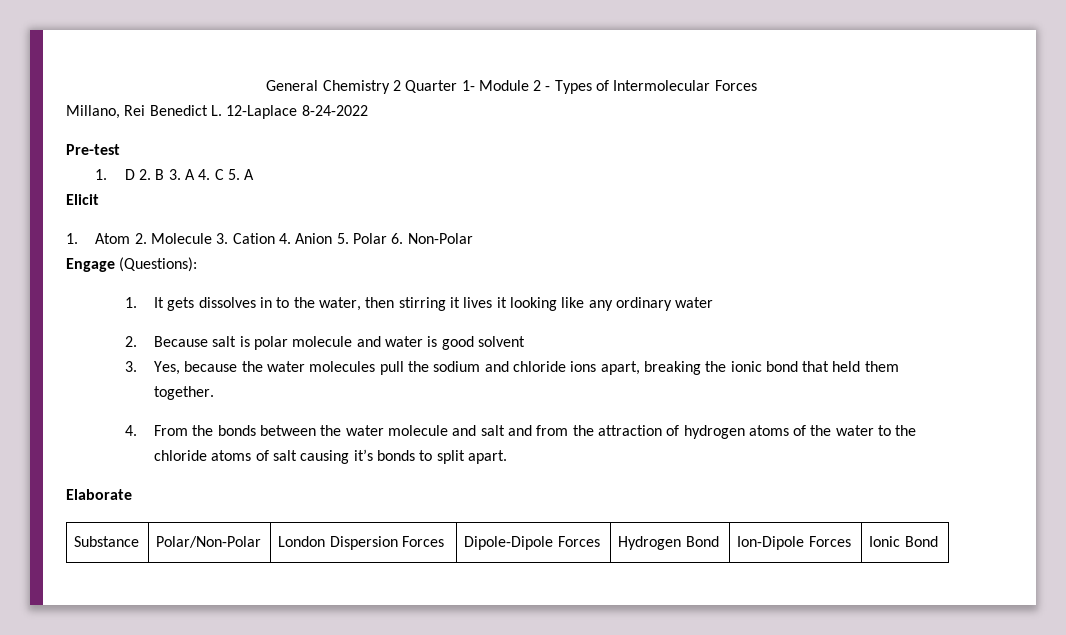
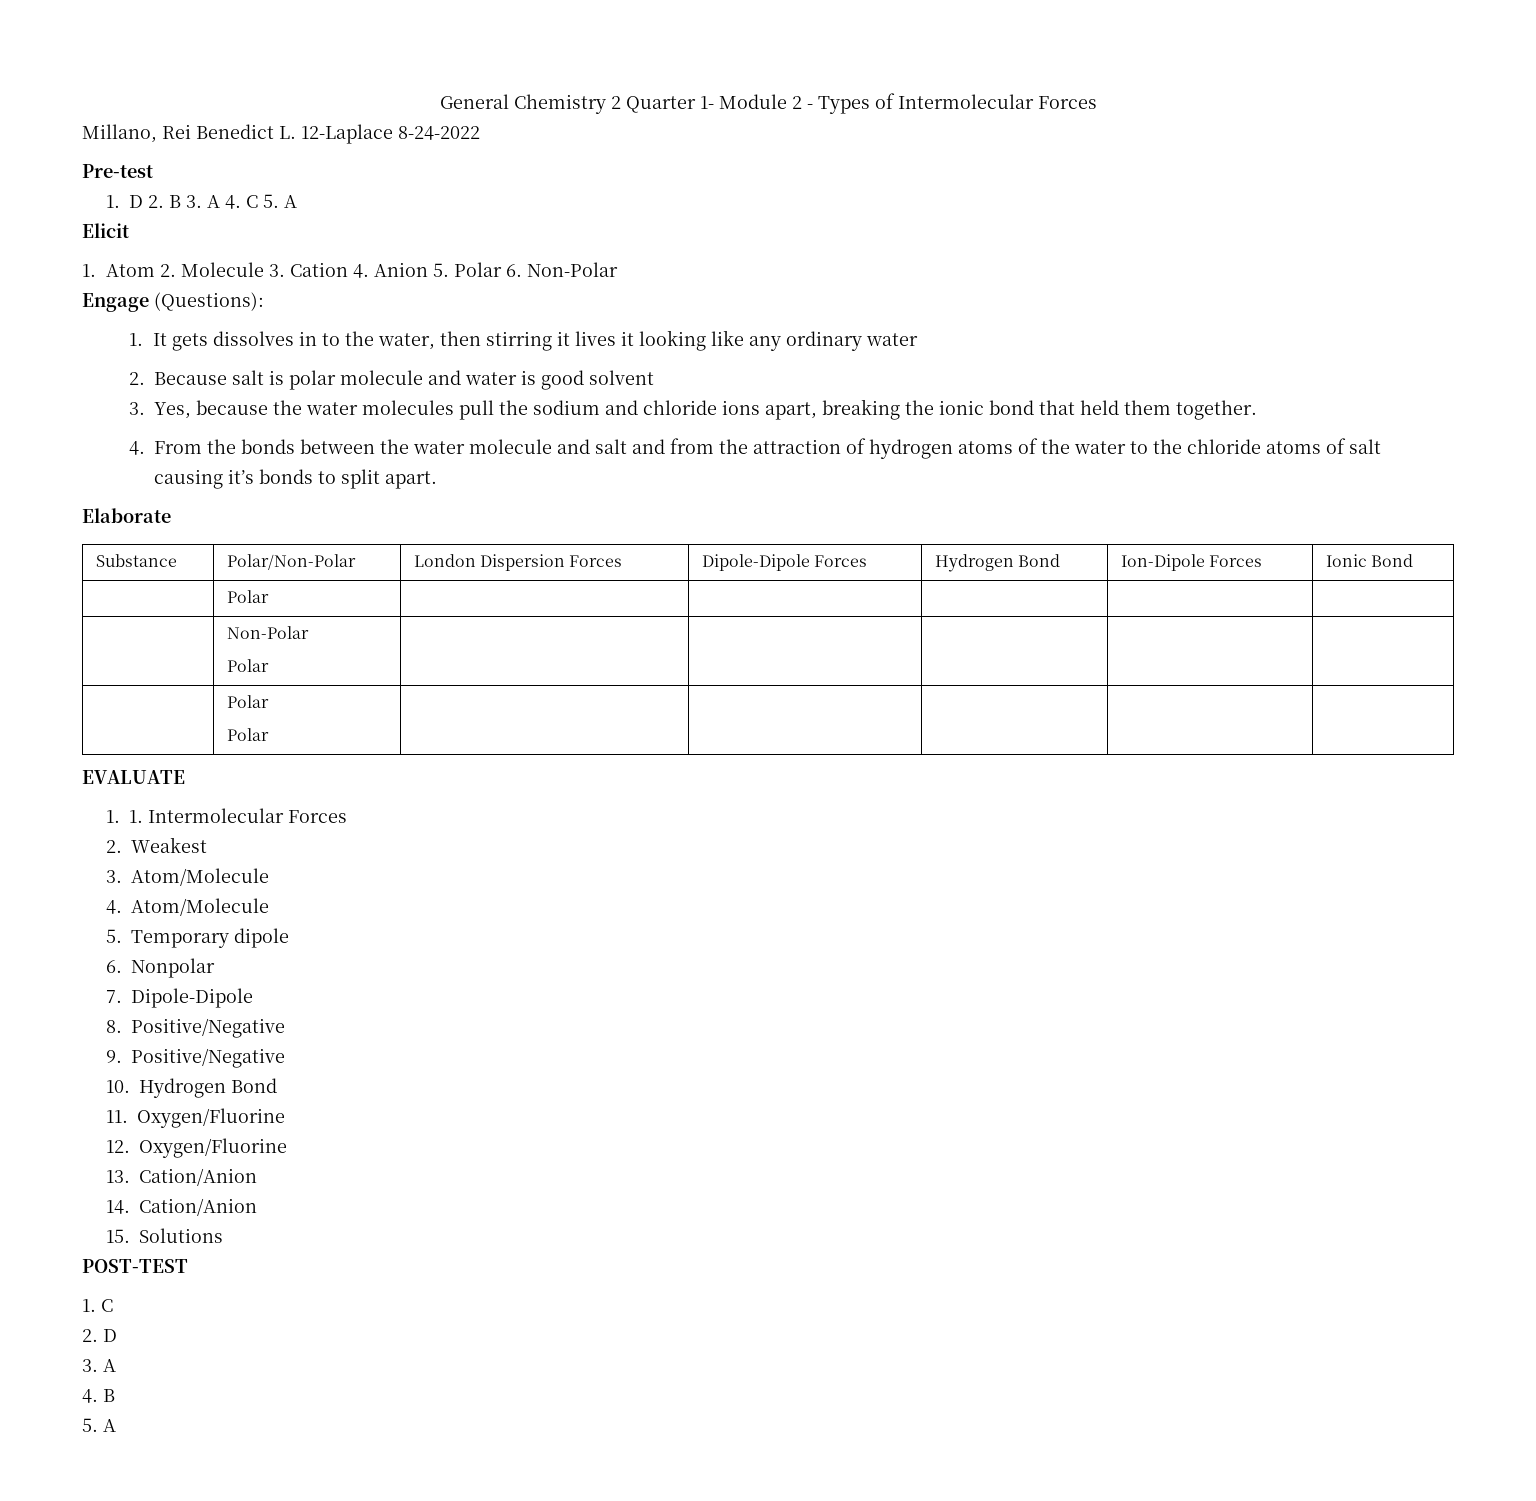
(938, 541) none -> [226,590,269,603] [226,626,309,639] [226,659,269,672] [226,695,269,708] [226,728,269,741] [82,770,185,784] [105,808,348,823] [105,837,207,853] [105,868,269,886] [105,898,269,916] [105,928,289,948] [105,958,215,978] [105,988,253,1008] [105,1018,285,1038] [105,1048,285,1068] [105,1078,277,1098] [105,1108,285,1128] [105,1138,287,1158] [105,1168,257,1186] [105,1198,257,1216] [105,1228,223,1243] [82,1259,188,1273] [82,1299,113,1312] [82,1329,117,1342] [82,1359,116,1372] [82,1389,115,1403] [82,1418,116,1432] // | Polar | | | | | // | Non-Polar // Polar | | | | | // | Polar // Polar | | | | | // EVALUATE // 1. 1. Intermolecular Forces // 2. Weakest // 3. Atom/Molecule // 4. Atom/Molecule // 5. Temporary dipole // 6. Nonpolar // 7. Dipole-Dipole // 8. Positive/Negative // 9. Positive/Negative // 10. Hydrogen Bond // 11. Oxygen/Fluorine // 12. Oxygen/Fluorine // 13. Cation/Anion // 14. Cation/Anion // 15. Solutions // POST-TEST // 1. C // 2. D // 3. A // 4. B // 5. A

